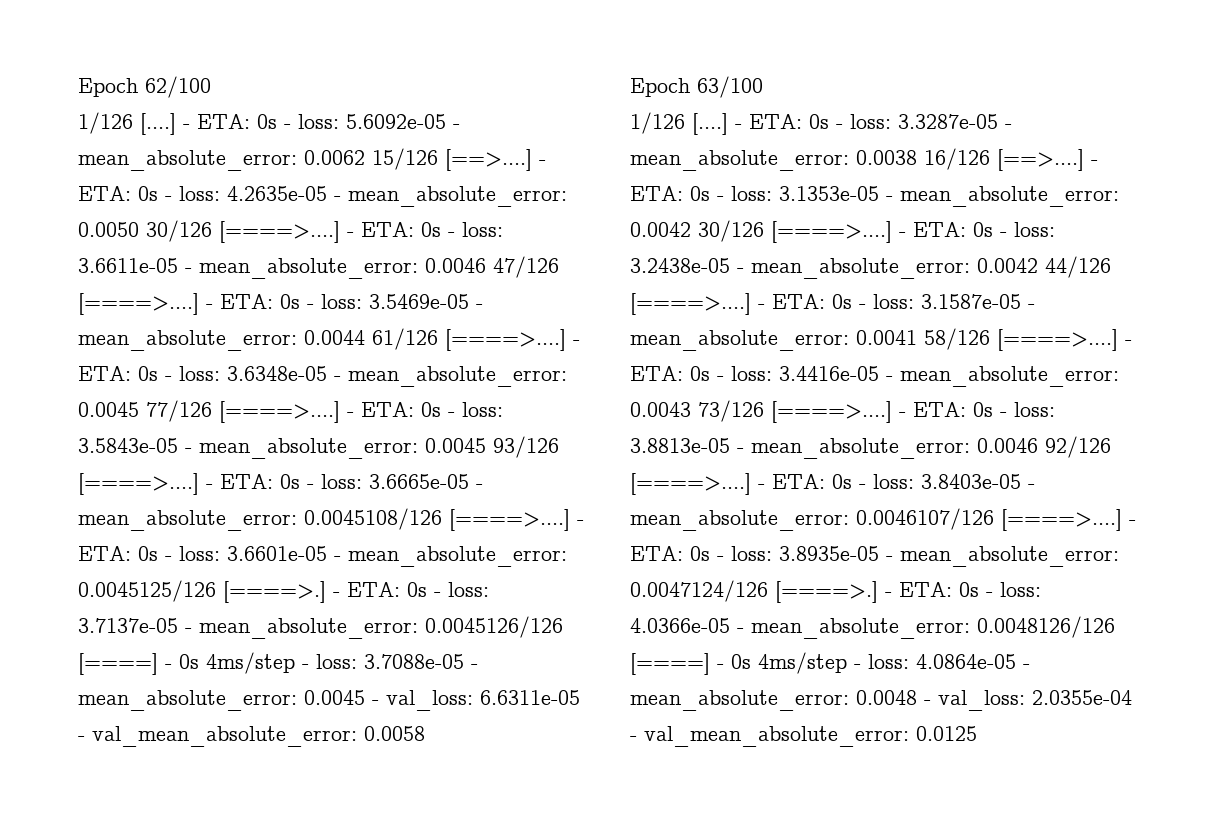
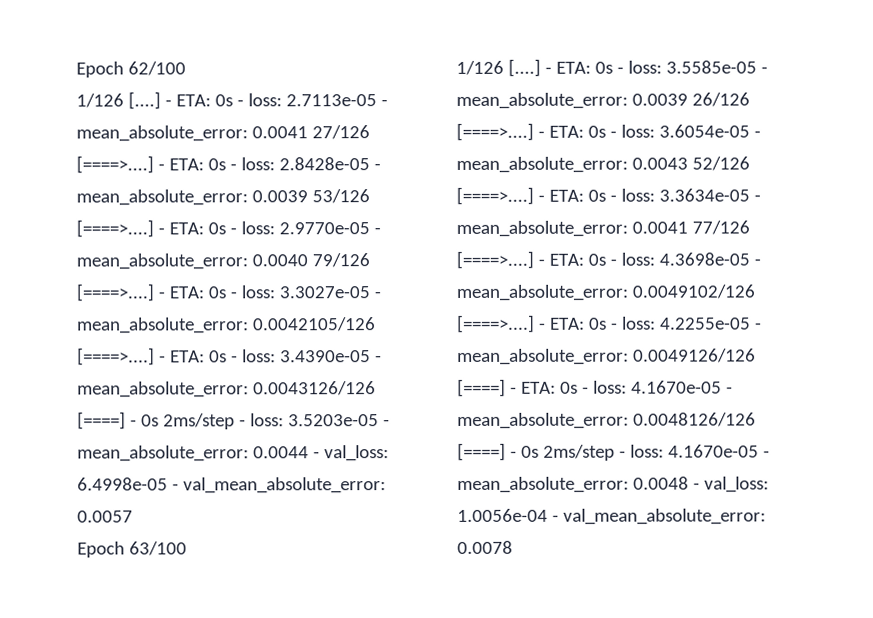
[346,114,460,129] [78,148,546,171] [78,186,567,207] [78,220,503,243] [78,256,559,279] [78,293,483,315] [78,328,580,351] [78,366,567,387] [78,400,503,423] [78,436,559,459] [78,473,483,495] [78,508,584,531] [78,546,567,567] [78,580,489,603] [78,616,563,639] [78,652,478,675] [78,690,580,711] [78,726,425,747] 5.6092e-05 - mean_absolute_error: 0.0062 15/126 [==>....] - ETA: 0s - loss: 4.2635e-05 - mean_absolute_error: 0.0050 30/126 [====>....] - ETA: 0s - loss: 3.6611e-05 - mean_absolute_error: 0.0046 47/126 [====>....] - ETA: 0s - loss: 3.5469e-05 - mean_absolute_error: 0.0044 61/126 [====>....] - ETA: 0s - loss: 3.6348e-05 - mean_absolute_error: 0.0045 77/126 [====>....] - ETA: 0s - loss: 3.5843e-05 - mean_absolute_error: 0.0045 93/126 [====>....] - ETA: 0s - loss: 3.6665e-05 - mean_absolute_error: 0.0045108/126 [====>....] - ETA: 0s - loss: 3.6601e-05 - mean_absolute_error: 0.0045125/126 [====>.] - ETA: 0s - loss: 3.7137e-05 - mean_absolute_error: 0.0045126/126 [====] - 0s 4ms/step - loss: 3.7088e-05 - mean_absolute_error: 0.0045 - val_loss: 6.6311e-05 - val_mean_absolute_error: 0.0058 -> [285,94,388,107] [76,125,370,142] [76,155,381,174] [76,189,370,206] [76,219,381,238] [76,253,370,270] [76,283,381,302] [77,317,376,334] [77,347,382,366] [77,381,376,398] [77,411,390,430] [77,445,389,462] [77,477,386,494] [77,510,133,523] 2.7113e-05 - mean_absolute_error: 0.0041 27/126 [====>....] - ETA: 0s - loss: 2.8428e-05 - mean_absolute_error: 0.0039 53/126 [====>....] - ETA: 0s - loss: 2.9770e-05 - mean_absolute_error: 0.0040 79/126 [====>....] - ETA: 0s - loss: 3.3027e-05 - mean_absolute_error: 0.0042105/126 [====>....] - ETA: 0s - loss: 3.4390e-05 - mean_absolute_error: 0.0043126/126 [====] - 0s 2ms/step - loss: 3.5203e-05 - mean_absolute_error: 0.0044 - val_loss: 6.4998e-05 - val_mean_absolute_error: 0.0057
[898,114,1012,129] [630,148,1098,171] [630,186,1119,207] [630,220,1055,243] [630,256,1111,279] [630,293,1035,315] [630,328,1132,351] [630,366,1119,387] [630,400,1055,423] [630,436,1111,459] [630,473,1035,495] [630,508,1136,531] [630,546,1119,567] [630,580,1041,603] [630,618,730,633] 3.3287e-05 - mean_absolute_error: 0.0038 16/126 [==>....] - ETA: 0s - loss: 3.1353e-05 - mean_absolute_error: 0.0042 30/126 [====>....] - ETA: 0s - loss: 3.2438e-05 - mean_absolute_error: 0.0042 44/126 [====>....] - ETA: 0s - loss: 3.1587e-05 - mean_absolute_error: 0.0041 58/126 [====>....] - ETA: 0s - loss: 3.4416e-05 - mean_absolute_error: 0.0043 73/126 [====>....] - ETA: 0s - loss: 3.8813e-05 - mean_absolute_error: 0.0046 92/126 [====>....] - ETA: 0s - loss: 3.8403e-05 - mean_absolute_error: 0.0046107/126 [====>....] - ETA: 0s - loss: 3.8935e-05 - mean_absolute_error: 0.0047124/126 [====>.] - ETA: 0s - loss: 4.0366e-05 -> [665,60,768,74] [456,92,750,109] [456,122,761,141] [456,156,750,173] [456,186,761,205] [456,220,750,237] [456,250,761,269] [456,284,755,301] [457,314,762,333] [457,348,756,365] [457,378,722,397] 3.5585e-05 - mean_absolute_error: 0.0039 26/126 [====>....] - ETA: 0s - loss: 3.6054e-05 - mean_absolute_error: 0.0043 52/126 [====>....] - ETA: 0s - loss: 3.3634e-05 - mean_absolute_error: 0.0041 77/126 [====>....] - ETA: 0s - loss: 4.3698e-05 - mean_absolute_error: 0.0049102/126 [====>....] - ETA: 0s - loss: 4.2255e-05 - mean_absolute_error: 0.0049126/126 [====] - ETA: 0s - loss: 4.1670e-05
[758,652,1016,674] 4ms/step - loss: 4.0864e-05 -> [542,444,759,461] 2ms/step - loss: 4.1670e-05
[1032,690,1132,705] [630,726,977,747] 2.0355e-04 - val_mean_absolute_error: 0.0125 -> [457,508,766,525] [457,540,513,554] 1.0056e-04 - val_mean_absolute_error: 0.0078

